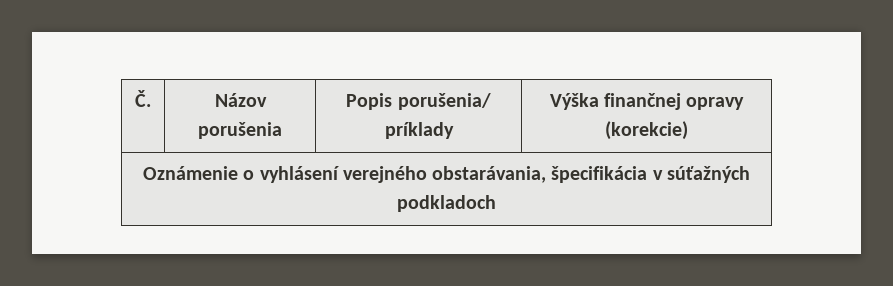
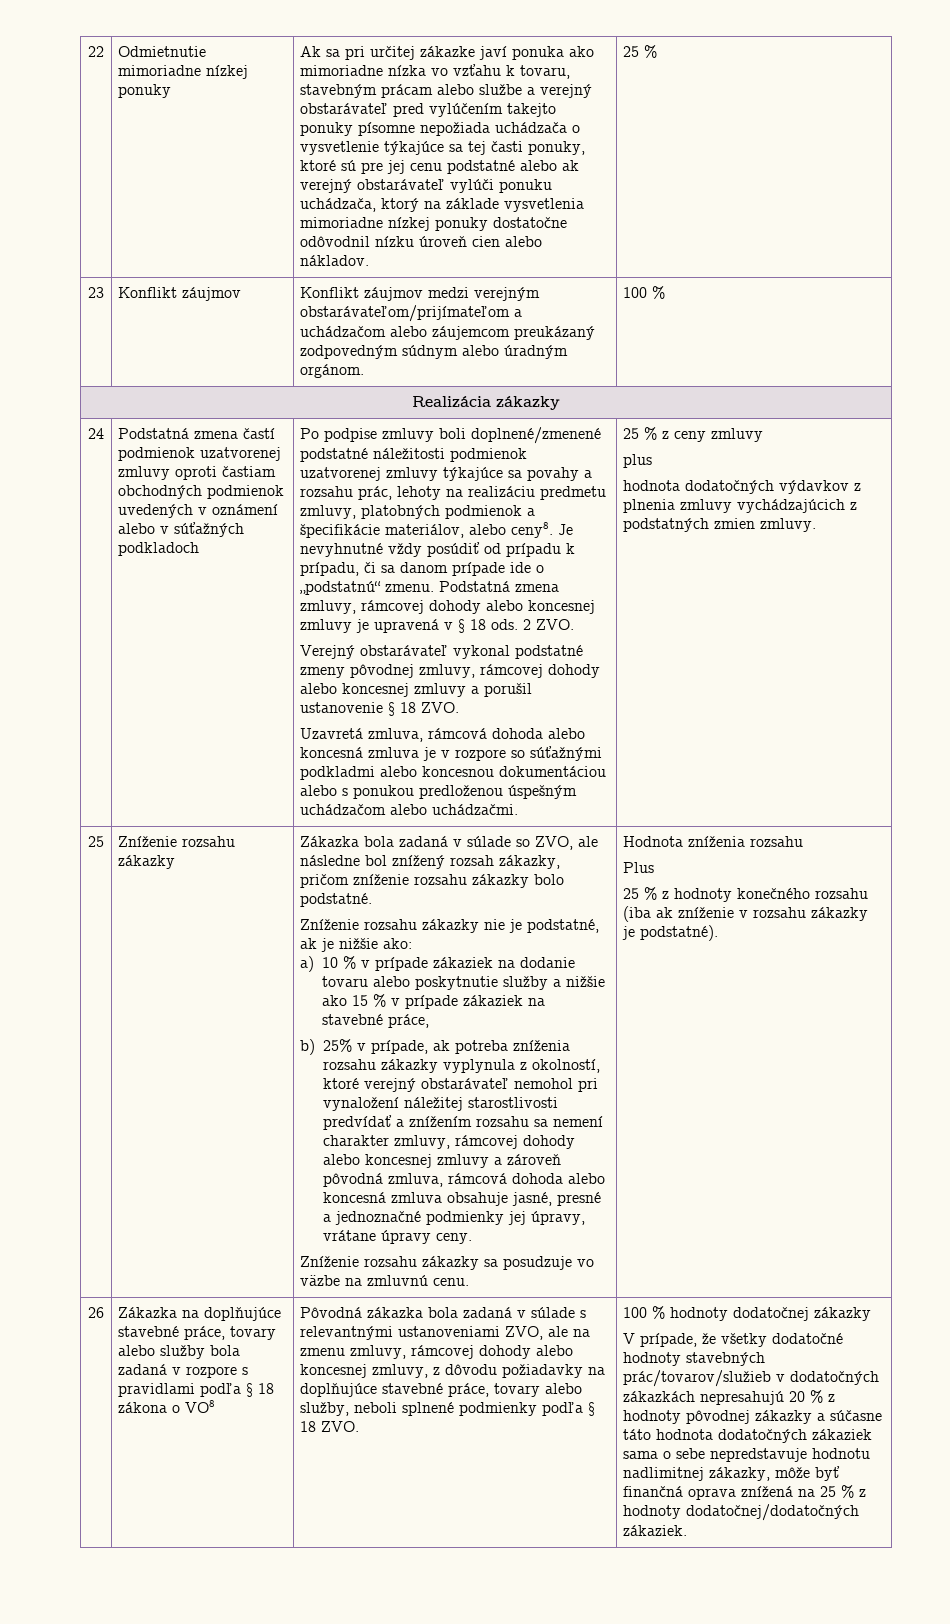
[135,90,151,107] [214,93,267,107] [198,122,282,139] [346,93,491,110] [384,122,454,139] [549,93,745,110] [605,121,688,140] [143,166,750,183] [397,195,496,212] Č. | Názov porušenia | Popis porušenia/ príklady | Výška finančnej opravy (korekcie) // Oznámenie o vyhlásení verejného obstarávania, špecifikácia v súťažných podkladoch -> [88,46,104,57] [118,46,207,57] [118,65,249,79] [118,84,172,98] [300,46,595,60] [300,64,571,79] [300,84,593,98] [300,103,557,117] [300,122,581,136] [300,141,586,155] [300,160,580,174] [300,179,553,193] [300,198,585,212] [300,217,568,231] [300,236,543,247] [300,255,370,266] [623,45,658,58] [88,287,104,298] [118,287,242,301] [300,287,541,301] [300,305,523,322] [300,326,596,340] [300,345,569,359] [300,364,365,378] [623,286,666,299] [412,396,560,410] [88,428,104,439] [118,428,276,439] [118,447,282,461] [118,466,277,480] [118,485,285,499] [118,504,279,518] [118,522,245,537] [118,542,200,556] [300,427,602,444] [300,448,528,462] [300,467,593,481] [300,486,607,500] [300,505,536,519] [300,522,574,538] [300,542,576,557] [300,562,545,576] [300,581,560,595] [300,600,596,614] [300,619,575,633] [300,645,584,659] [300,664,601,678] [300,683,533,697] [300,702,460,716] [300,728,586,742] [300,746,603,761] [300,766,607,780] [300,785,578,799] [300,804,519,815] [623,427,764,442] [623,454,653,468] [623,480,862,494] [623,499,858,513] [623,518,817,532] [88,836,104,847] [118,836,236,847] [118,855,176,869] [300,836,599,850] [300,855,561,869] [300,874,565,888] [300,893,373,907] [300,919,600,933] [300,938,413,952] [300,956,576,972] [322,976,606,990] [322,994,546,1009] [322,1014,430,1028] [300,1039,571,1055] [323,1059,601,1073] [323,1078,599,1092] [323,1097,559,1111] [323,1115,604,1130] [323,1135,576,1149] [323,1154,562,1168] [323,1173,606,1187] [323,1192,602,1206] [323,1211,586,1225] [323,1230,473,1244] [300,1256,595,1270] [300,1275,470,1286] [623,836,804,847] [623,862,655,873] [623,887,869,902] [623,906,869,922] [622,925,719,941] [88,1307,104,1318] [118,1307,282,1321] [118,1326,277,1340] [118,1345,241,1359] [118,1364,249,1378] [118,1383,275,1397] [118,1400,216,1413] [300,1307,587,1318] [300,1326,591,1340] [300,1345,574,1359] [300,1364,606,1378] [300,1383,583,1397] [300,1402,596,1416] [300,1421,360,1432] [623,1306,872,1321] [623,1333,844,1347] [623,1352,766,1366] [623,1370,880,1387] [623,1390,836,1405] [623,1410,883,1424] [623,1429,873,1443] [623,1448,871,1462] [623,1466,841,1481] [623,1485,867,1500] [623,1504,860,1521] [623,1525,688,1536] 22 | Odmietnutie mimoriadne nízkej ponuky | Ak sa pri určitej zákazke javí ponuka ako mimoriadne nízka vo vzťahu k tovaru, stavebným prácam alebo službe a verejný obstarávateľ pred vylúčením takejto ponuky písomne nepožiada uchádzača o vysvetlenie týkajúce sa tej časti ponuky, ktoré sú pre jej cenu podstatné alebo ak verejný obstarávateľ vylúči ponuku uchádzača, ktorý na základe vysvetlenia mimoriadne nízkej ponuky dostatočne odôvodnil nízku úroveň cien alebo nákladov. | 25 % // 23 | Konflikt záujmov | Konflikt záujmov medzi verejným obstarávateľom/prijímateľom a uchádzačom alebo záujemcom preukázaný zodpovedným súdnym alebo úradným orgánom. | 100 % // Realizácia zákazky // 24 | Podstatná zmena častí podmienok uzatvorenej zmluvy oproti častiam obchodných podmienok uvedených v oznámení alebo v súťažných podkladoch | Po podpise zmluvy boli doplnené/zmenené podstatné náležitosti podmienok uzatvorenej zmluvy týkajúce sa povahy a rozsahu prác, lehoty na realizáciu predmetu zmluvy, platobných podmienok a špecifikácie materiálov, alebo ceny8. Je nevyhnutné vždy posúdiť od prípadu k prípadu, či sa danom prípade ide o „podstatnú“ zmenu. Podstatná zmena zmluvy, rámcovej dohody alebo koncesnej zmluvy je upravená v § 18 ods. 2 ZVO. // Verejný obstarávateľ vykonal podstatné zmeny pôvodnej zmluvy, rámcovej dohody alebo koncesnej zmluvy a porušil ustanovenie § 18 ZVO. // Uzavretá zmluva, rámcová dohoda alebo koncesná zmluva je v rozpore so súťažnými podkladmi alebo koncesnou dokumentáciou alebo s ponukou predloženou úspešným uchádzačom alebo uchádzačmi. | 25 % z ceny zmluvy // plus // hodnota dodatočných výdavkov z plnenia zmluvy vychádzajúcich z podstatných zmien zmluvy. // 25 | Zníženie rozsahu zákazky | Zákazka bola zadaná v súlade so ZVO, ale následne bol znížený rozsah zákazky, pričom zníženie rozsahu zákazky bolo podstatné. // Zníženie rozsahu zákazky nie je podstatné, ak je nižšie ako: // a) 10 % v prípade zákaziek na dodanie tovaru alebo poskytnutie služby a nižšie ako 15 % v prípade zákaziek na stavebné práce, // b) 25% v prípade, ak potreba zníženia rozsahu zákazky vyplynula z okolností, ktoré verejný obstarávateľ nemohol pri vynaložení náležitej starostlivosti predvídať a znížením rozsahu sa nemení charakter zmluvy, rámcovej dohody alebo koncesnej zmluvy a zároveň pôvodná zmluva, rámcová dohoda alebo koncesná zmluva obsahuje jasné, presné a jednoznačné podmienky jej úpravy, vrátane úpravy ceny. // Zníženie rozsahu zákazky sa posudzuje vo väzbe na zmluvnú cenu. | Hodnota zníženia rozsahu // Plus // 25 % z hodnoty konečného rozsahu (iba ak zníženie v rozsahu zákazky je podstatné). // 26 | Zákazka na doplňujúce stavebné práce, tovary alebo služby bola zadaná v rozpore s pravidlami podľa § 18 zákona o VO8 | Pôvodná zákazka bola zadaná v súlade s relevantnými ustanoveniami ZVO, ale na zmenu zmluvy, rámcovej dohody alebo koncesnej zmluvy, z dôvodu požiadavky na doplňujúce stavebné práce, tovary alebo služby, neboli splnené podmienky podľa § 18 ZVO. | 100 % hodnoty dodatočnej zákazky // V prípade, že všetky dodatočné hodnoty stavebných prác/tovarov/služieb v dodatočných zákazkách nepresahujú 20 % z hodnoty pôvodnej zákazky a súčasne táto hodnota dodatočných zákaziek sama o sebe nepredstavuje hodnotu nadlimitnej zákazky, môže byť finančná oprava znížená na 25 % z hodnoty dodatočnej/dodatočných zákaziek.

